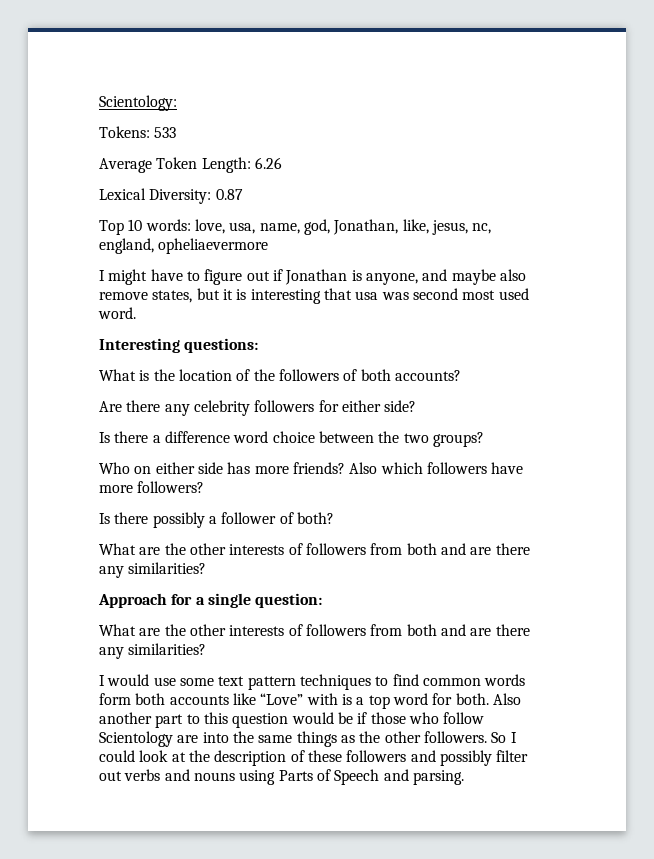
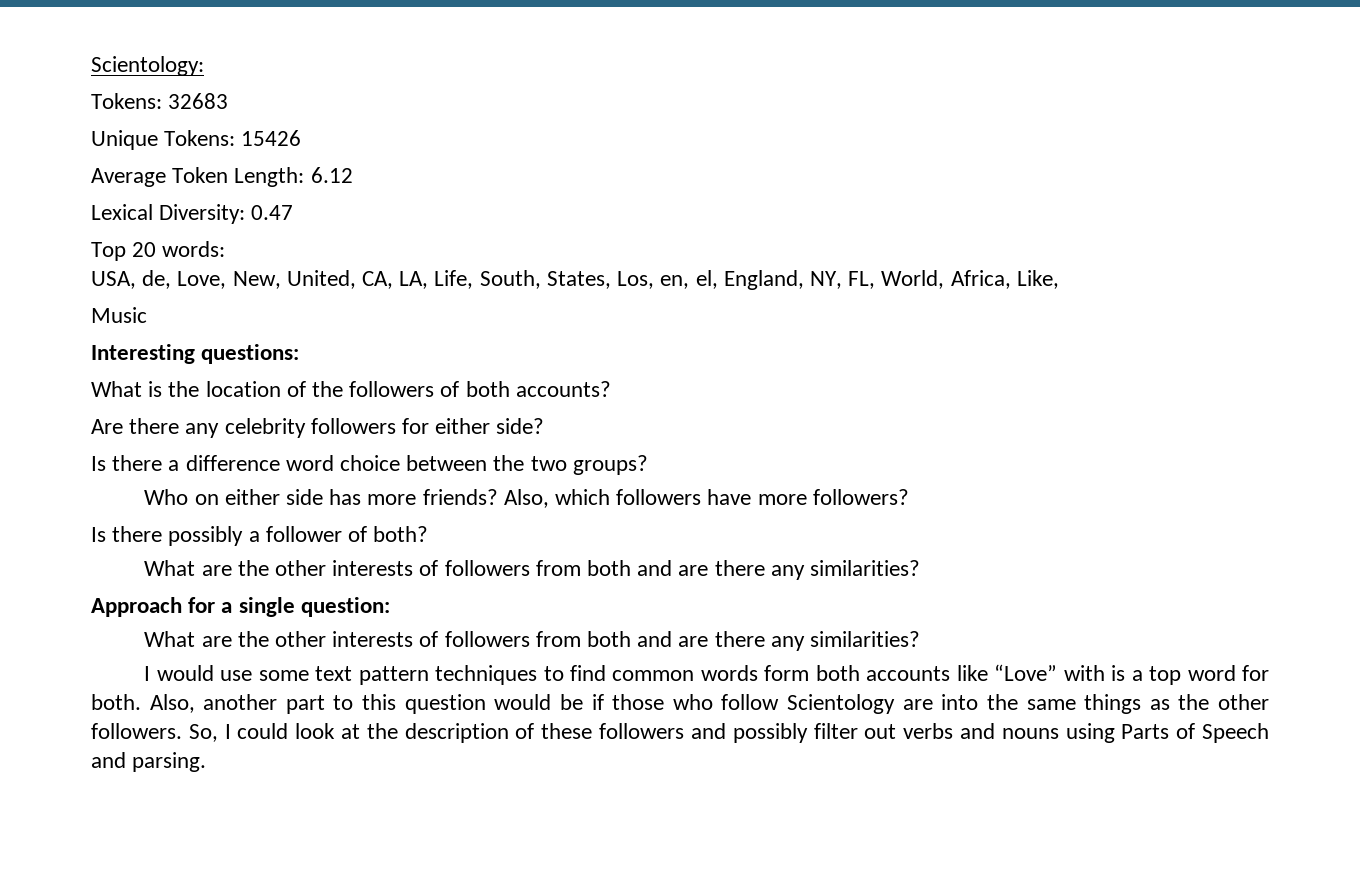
[154,127,177,138] 533 -> [168,93,229,109] [91,130,302,150] 32683 // Unique Tokens: 15426
[254,157,282,169] 6.26 -> [310,167,353,183] 6.12
[215,189,243,200] 0.87 -> [251,205,294,220] 0.47
[128,219,143,231] 10 -> [132,242,157,257] 20
[194,219,492,235] [99,238,269,254] [99,269,526,285] [99,288,529,304] [98,307,136,319] love, usa, name, god, Jonathan, like, jesus, nc, england, opheliaevermore // I might have to figure out if Jonathan is anyone, and maybe also remove states, but it is interesting that usa was second most used word. -> [91,270,1059,290] [91,307,147,323] // USA, de, Love, New, United, CA, LA, Life, South, States, Los, en, el, England, NY, FL, World, Africa, Like, // Music
[349,462,378,474] Also -> [503,489,549,508] Also,
[492,693,521,705] Also -> [149,694,195,713] Also,
[491,732,507,743] So -> [188,724,218,742] So,

